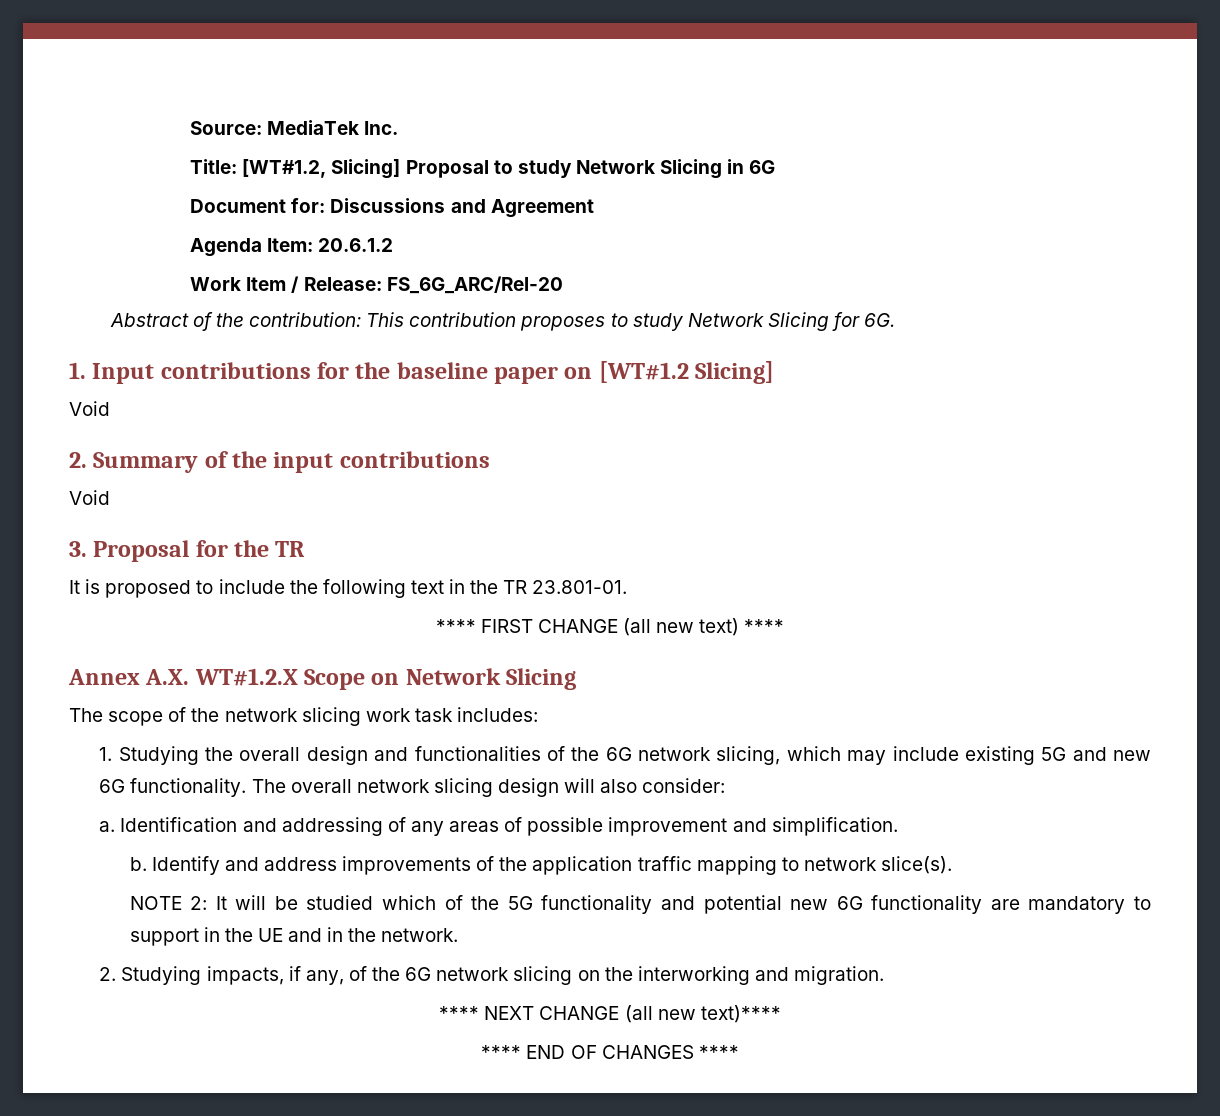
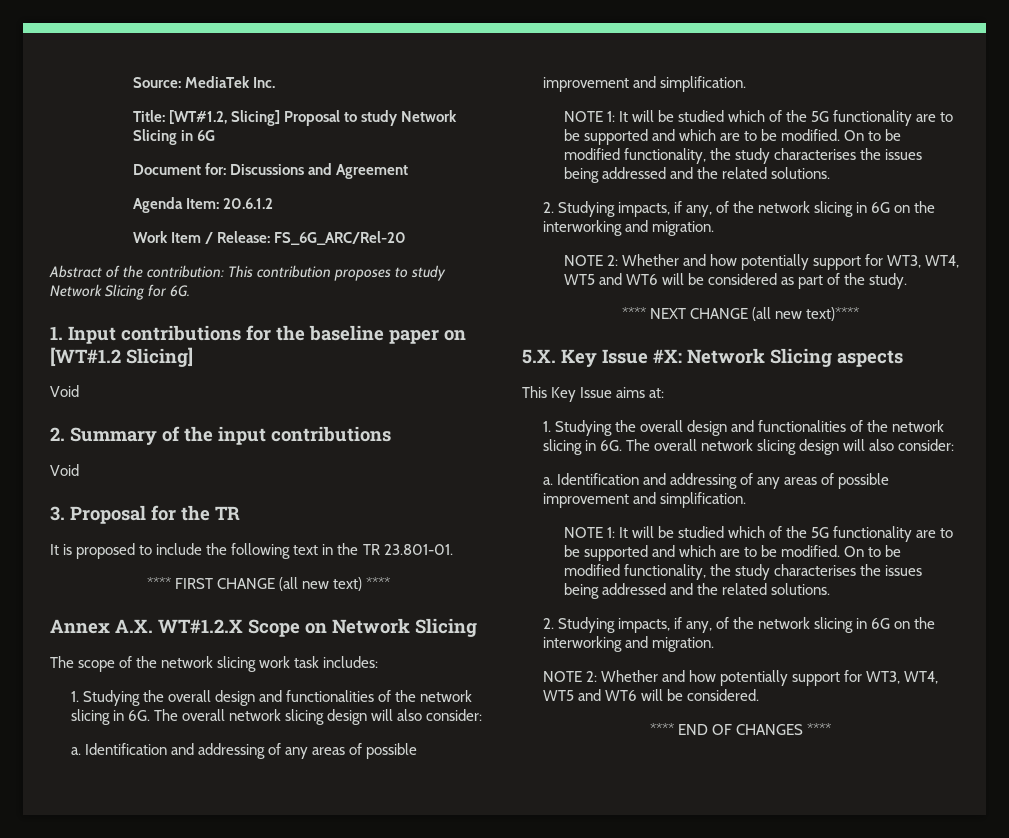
[605,746,1151,765] [99,778,247,797] 6G network slicing, which may include existing 5G and new 6G functionality. -> [420,690,473,702] [70,709,150,725] network slicing in 6G.
[129,856,953,875] [129,895,1151,914] [129,927,459,946] [99,966,885,985] // b. Identify and address improvements of the application traffic mapping to network slice(s). // NOTE 2: It will be studied which of the 5G functionality and potential new 6G functionality are mandatory to support in the UE and in the network. // 2. Studying impacts, if any, of the 6G network slicing on the interworking and migration. -> [563,110,954,126] [563,129,902,145] [563,148,922,164] [563,167,830,183] [542,201,936,217] [542,220,714,236] [563,254,959,270] [563,273,908,289] // NOTE 1: It will be studied which of the 5G functionality are to be supported and which are to be modified. On to be modified functionality, the study characterises the issues being addressed and the related solutions. // 2. Studying impacts, if any, of the network slicing in 6G on the interworking and migration. // NOTE 2: Whether and how potentially support for WT3, WT4, WT5 and WT6 will be considered as part of the study.
(781, 1014) none -> [522,348,903,367] [522,386,665,402] [542,420,945,436] [542,439,955,455] [542,473,890,489] [542,492,746,508] [563,526,954,542] [563,545,902,561] [563,564,922,580] [563,583,830,599] [542,617,936,633] [542,636,714,652] [542,670,939,686] [542,689,760,701] // 5.X. Key Issue #X: Network Slicing aspects // This Key Issue aims at: // 1. Studying the overall design and functionalities of the network slicing in 6G. The overall network slicing design will also consider: // a. Identification and addressing of any areas of possible improvement and simplification. // NOTE 1: It will be studied which of the 5G functionality are to be supported and which are to be modified. On to be modified functionality, the study characterises the issues being addressed and the related solutions. // 2. Studying impacts, if any, of the network slicing in 6G on the interworking and migration. // NOTE 2: Whether and how potentially support for WT3, WT4, WT5 and WT6 will be considered.

